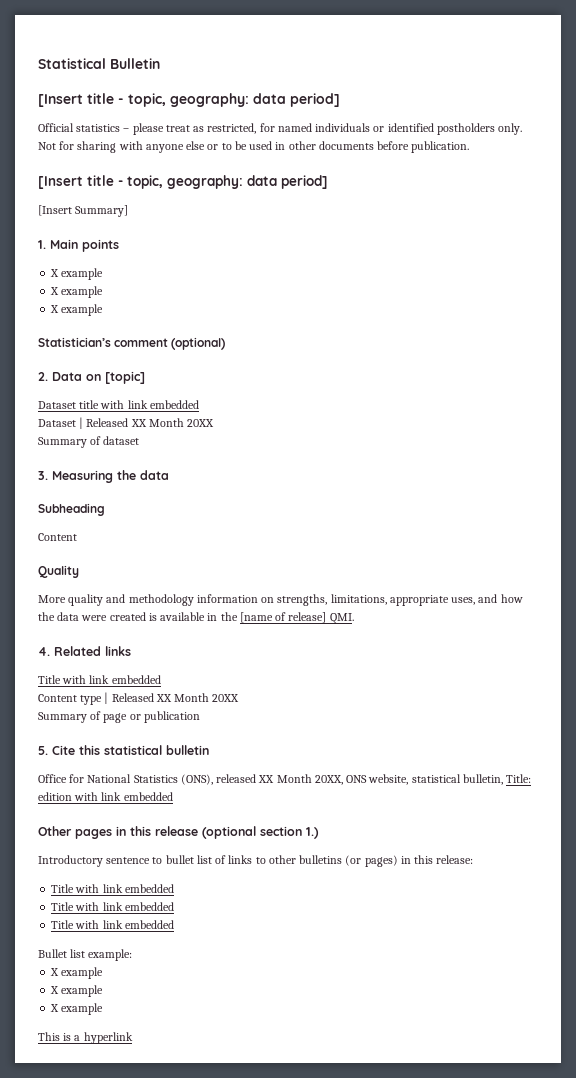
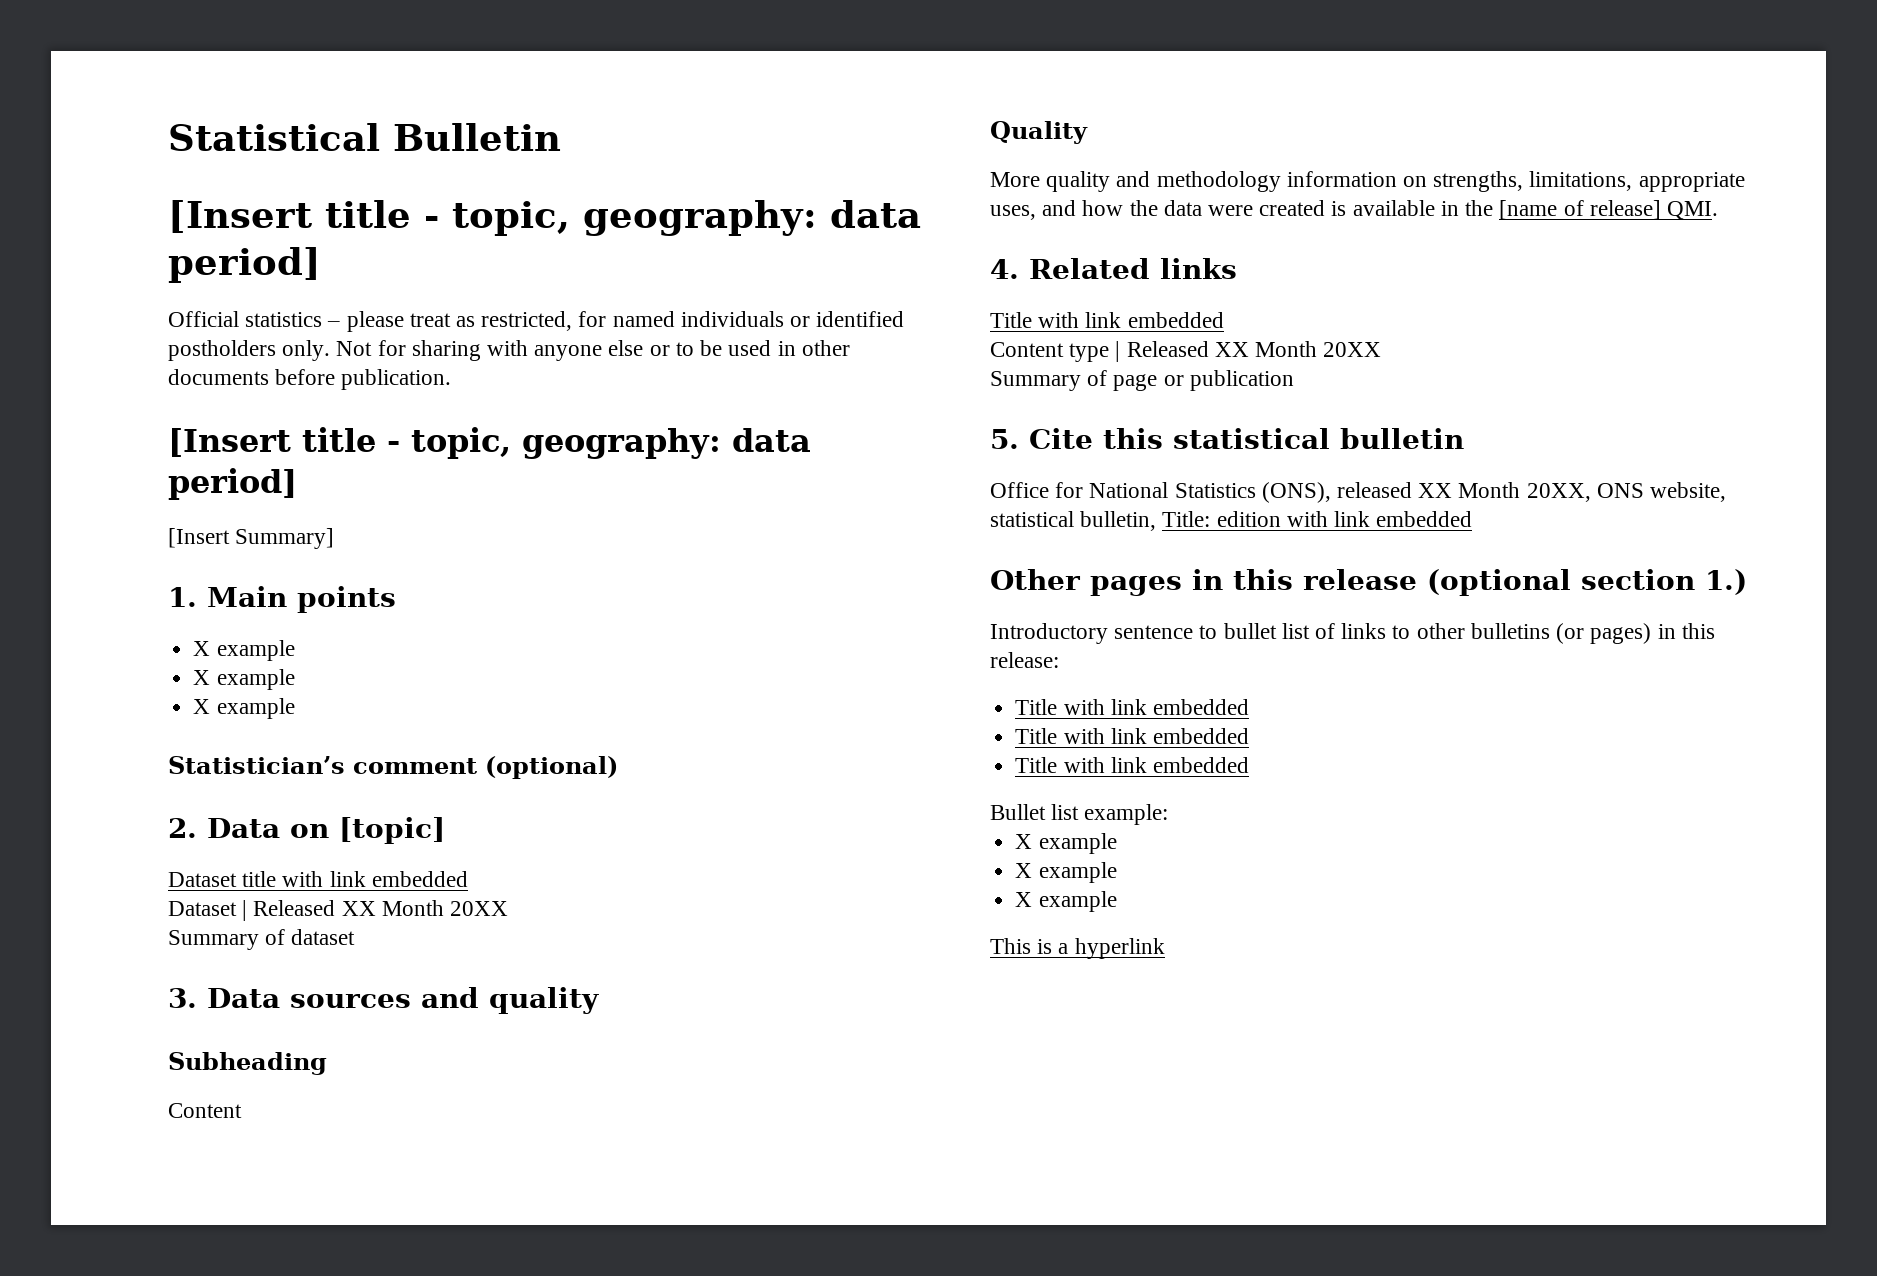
[52,470,169,483] Measuring the data -> [207,987,599,1014] Data sources and quality

